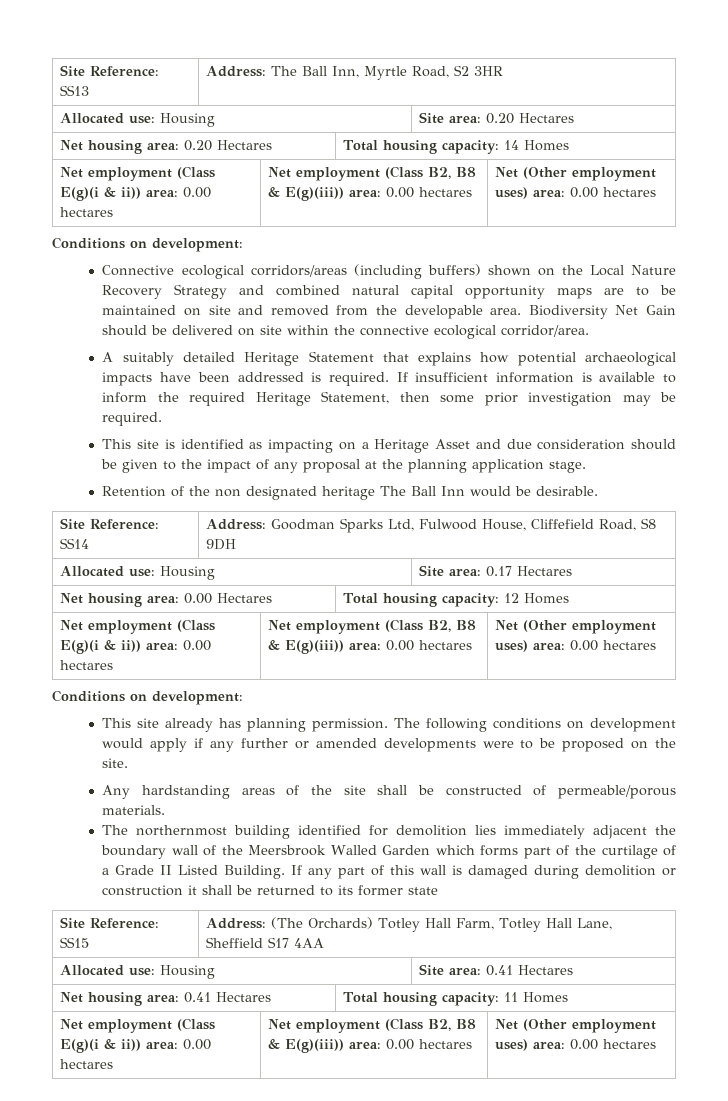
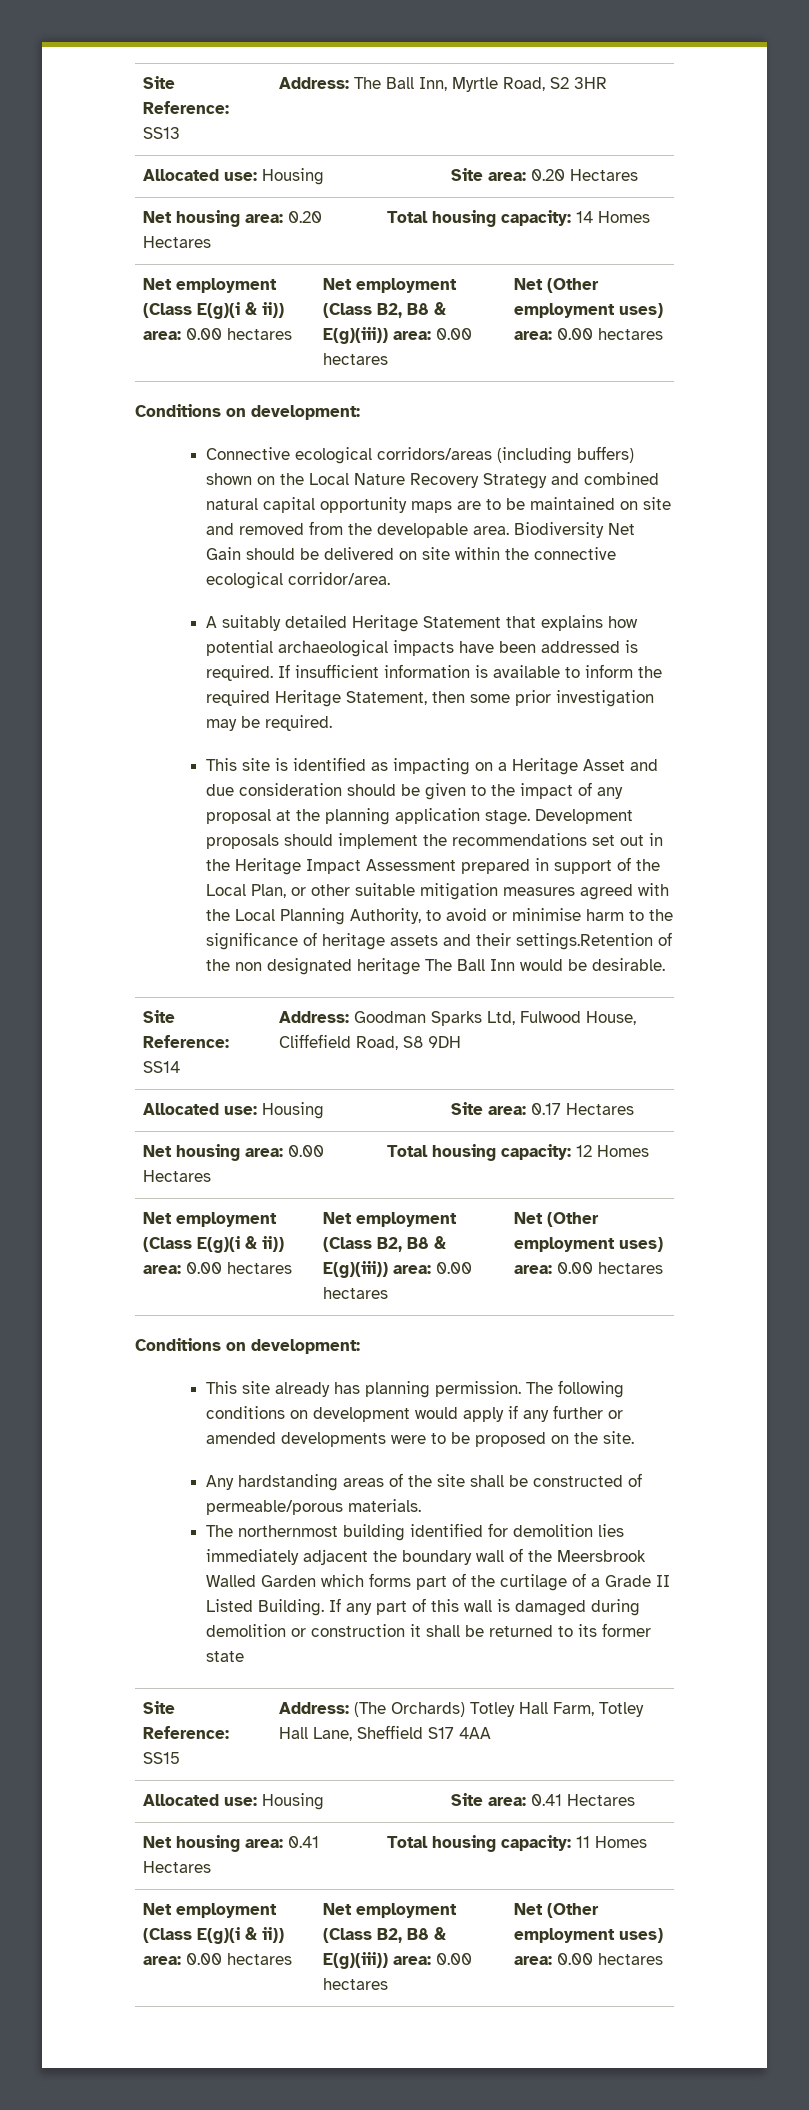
[102,486,167,497] // Retention -> [535,809,634,824] [206,833,664,849] [206,857,661,875] [206,883,670,900] [206,908,674,925] [206,932,654,950] Development proposals should implement the recommendations set out in the Heritage Impact Assessment prepared in support of the Local Plan, or other suitable mitigation measures agreed with the Local Planning Authority, to avoid or minimise harm to the significance of heritage assets and their settings.Retention

